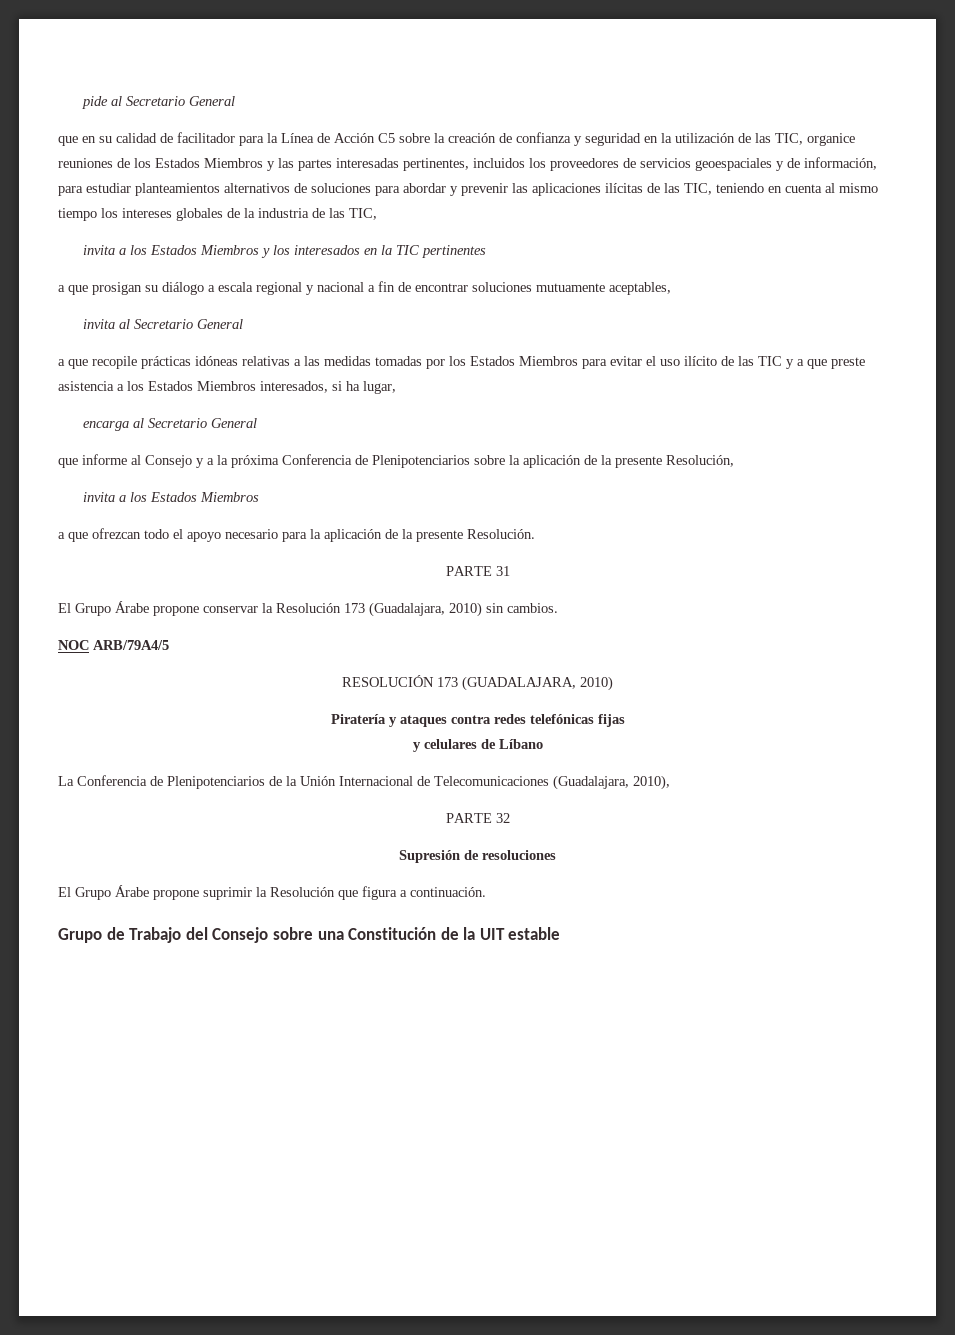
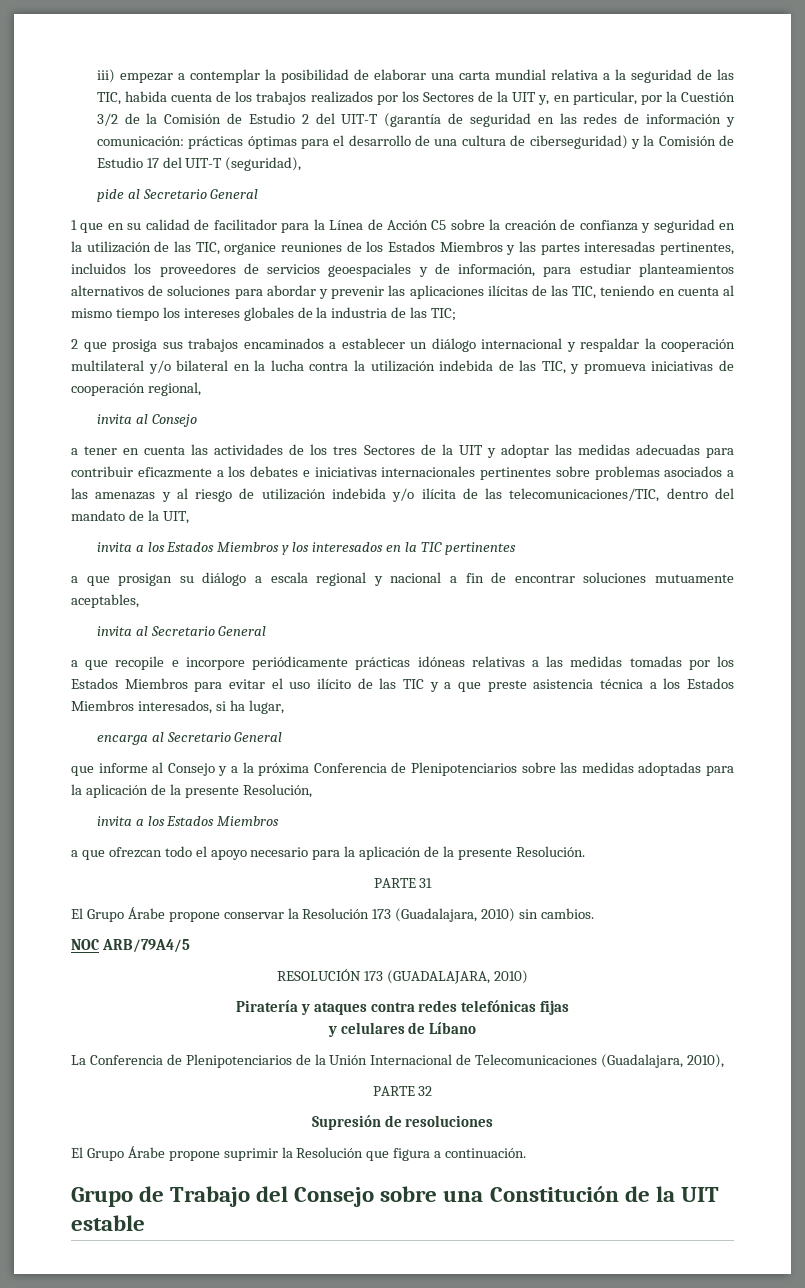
(81, 102) none -> [96,69,734,83] [96,91,736,105] [96,113,736,127] [96,135,734,149] [96,157,302,171] iii) empezar a contemplar la posibilidad de elaborar una carta mundial relativa a la seguridad de las TIC, habida cuenta de los trabajos realizados por los Sectores de la UIT y, en particular, por la Cuestión 3/2 de la Comisión de Estudio 2 del UIT-T (garantía de seguridad en las redes de información y comunicación: prácticas óptimas para el desarrollo de una cultura de ciberseguridad) y la Comisión de Estudio 17 del UIT-T (seguridad), //
(235, 101) none -> [71,220,77,230] 1
[349,208,377,220] TIC, -> [431,308,457,321] [71,338,735,352] [71,360,734,374] [71,382,201,396] [96,414,197,427] [71,444,734,458] [71,466,734,480] [71,488,734,502] [71,510,189,524] TIC; // 2 que prosiga sus trabajos encaminados a establecer un diálogo internacional y respaldar la cooperación multilateral y/o bilateral en la lucha contra la utilización indebida de las TIC, y promueva iniciativas de cooperación regional, // invita al Consejo // a tener en cuenta las actividades de los tres Sectores de la UIT y adoptar las medidas adecuadas para contribuir eficazmente a los debates e iniciativas internacionales pertinentes sobre problemas asociados a las amenazas y al riesgo de utilización indebida y/o ilícita de las telecomunicaciones/TIC, dentro del mandato de la UIT,
(137, 362) none -> [171,656,349,670] e incorpore periódicamente
(114, 386) none -> [600,679,644,689] técnica
(505, 460) none -> [560,762,735,776] las medidas adoptadas para

